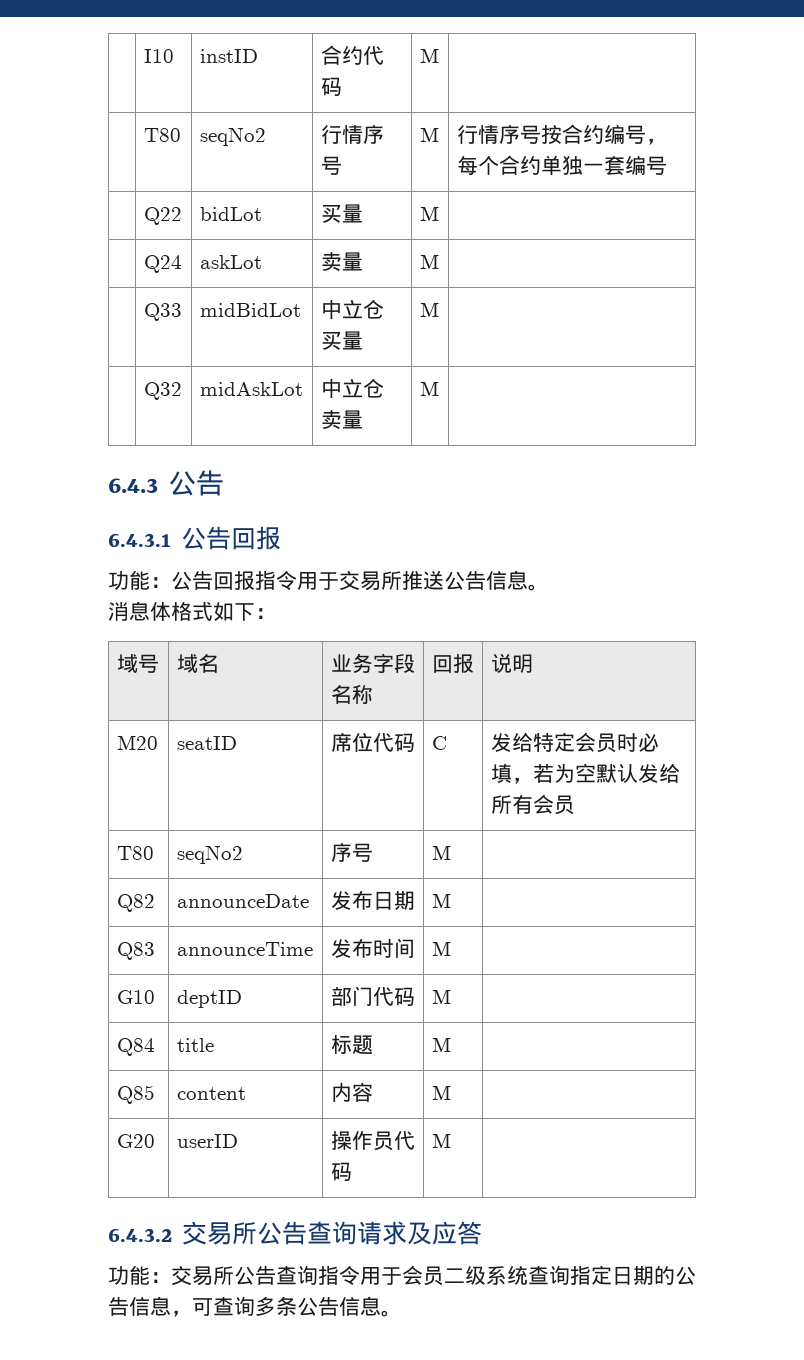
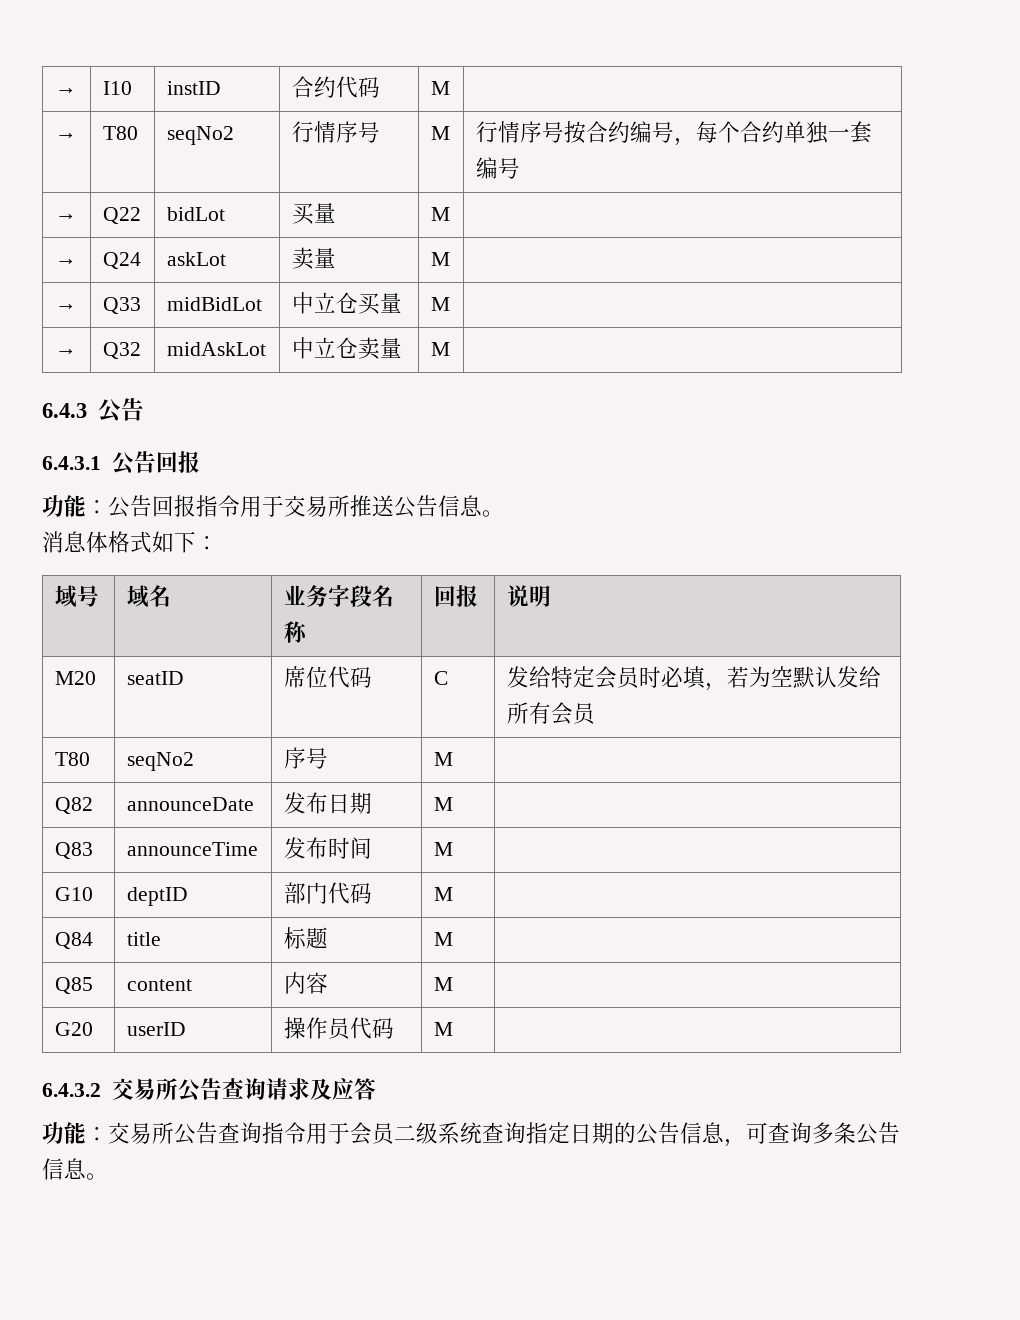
(143, 56) none -> [54,87,77,95] →
(439, 55) none -> [54,132,77,140] →
(667, 165) none -> [54,213,77,221] →
(439, 213) none -> [54,258,77,266] →
(439, 261) none -> [54,303,77,311] →
(439, 309) none -> [54,348,77,356] →

